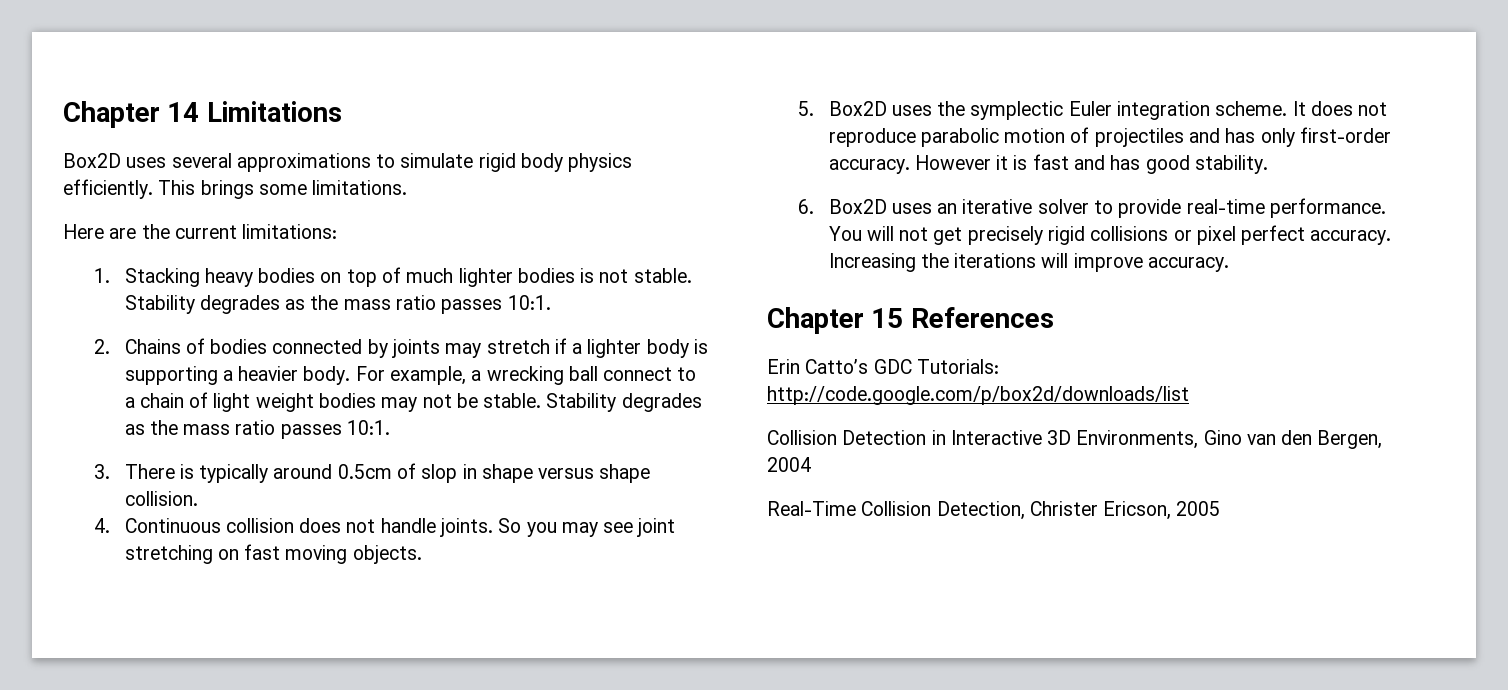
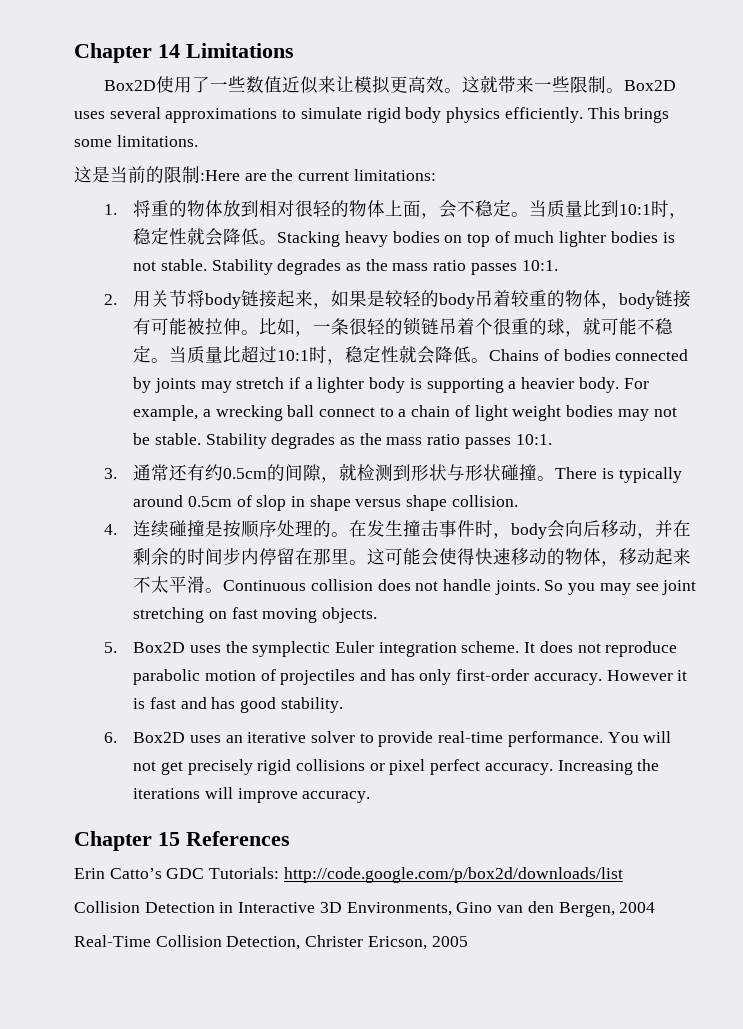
(121, 160) none -> [156,75,677,94] 使用了一些数值近似来让模拟更高效。这就带来一些限制。Box2D
[63,224,104,239] Here -> [74,166,240,183] 这是当前的限制:Here
(110, 275) none -> [133,199,688,219] [133,227,278,246] 将重的物体放到相对很轻的物体上面，会不稳定。当质量比到10:1时，稳定性就会降低。
(110, 346) none -> [133,290,692,309] [133,317,674,337] [133,345,490,365] 用关节将body链接起来，如果是较轻的body吊着较重的物体，body链接有可能被拉伸。比如，一条很轻的锁链吊着个很重的球，就可能不稳定。当质量比超过10:1时，稳定性就会降低。
(110, 471) none -> [133,463,556,483] 通常还有约0.5cm的间隙，就检测到形状与形状碰撞。
(110, 525) none -> [133,520,692,539] [133,547,692,567] [133,576,224,593] 连续碰撞是按顺序处理的。在发生撞击事件时，body会向后移动，并在剩余的时间步内停留在那里。这可能会使得快速移动的物体，移动起来不太平滑。

